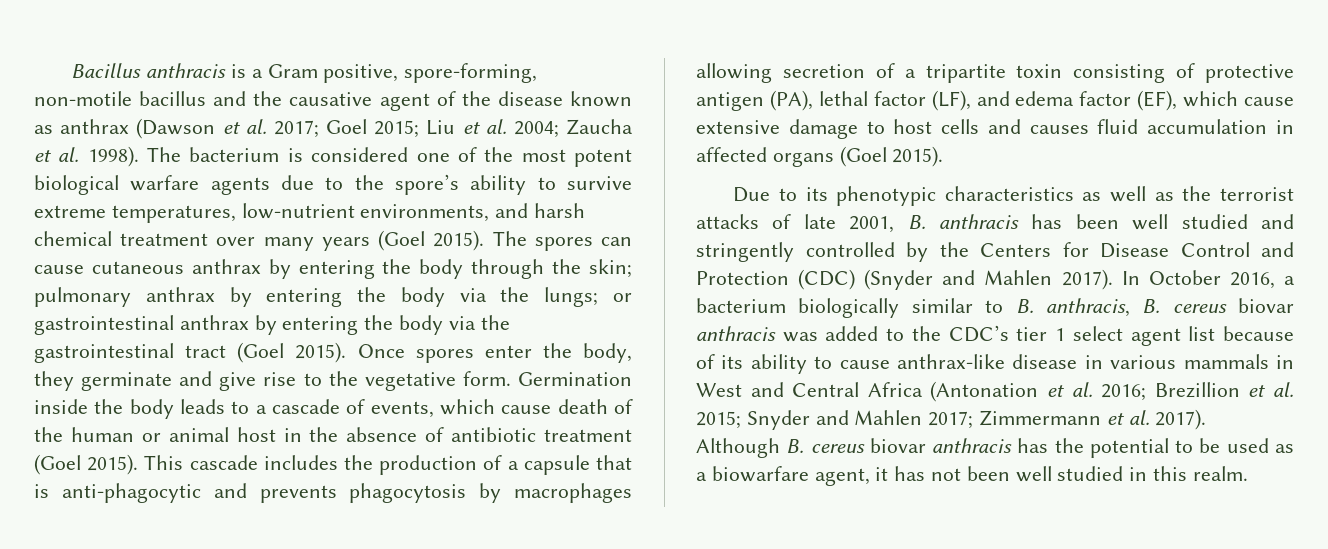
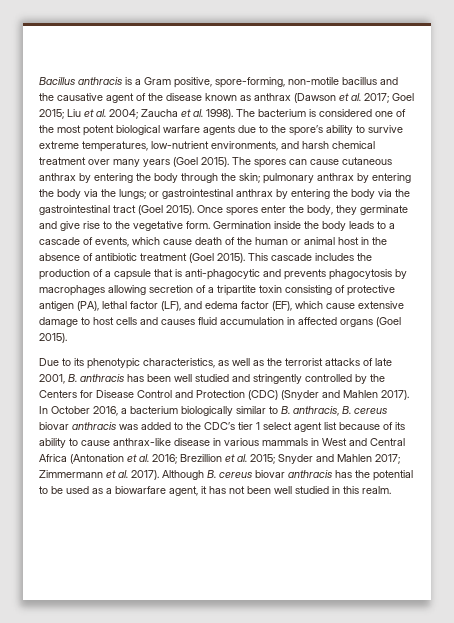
[944,186,1074,201] characteristics -> [143,358,215,368] characteristics,

